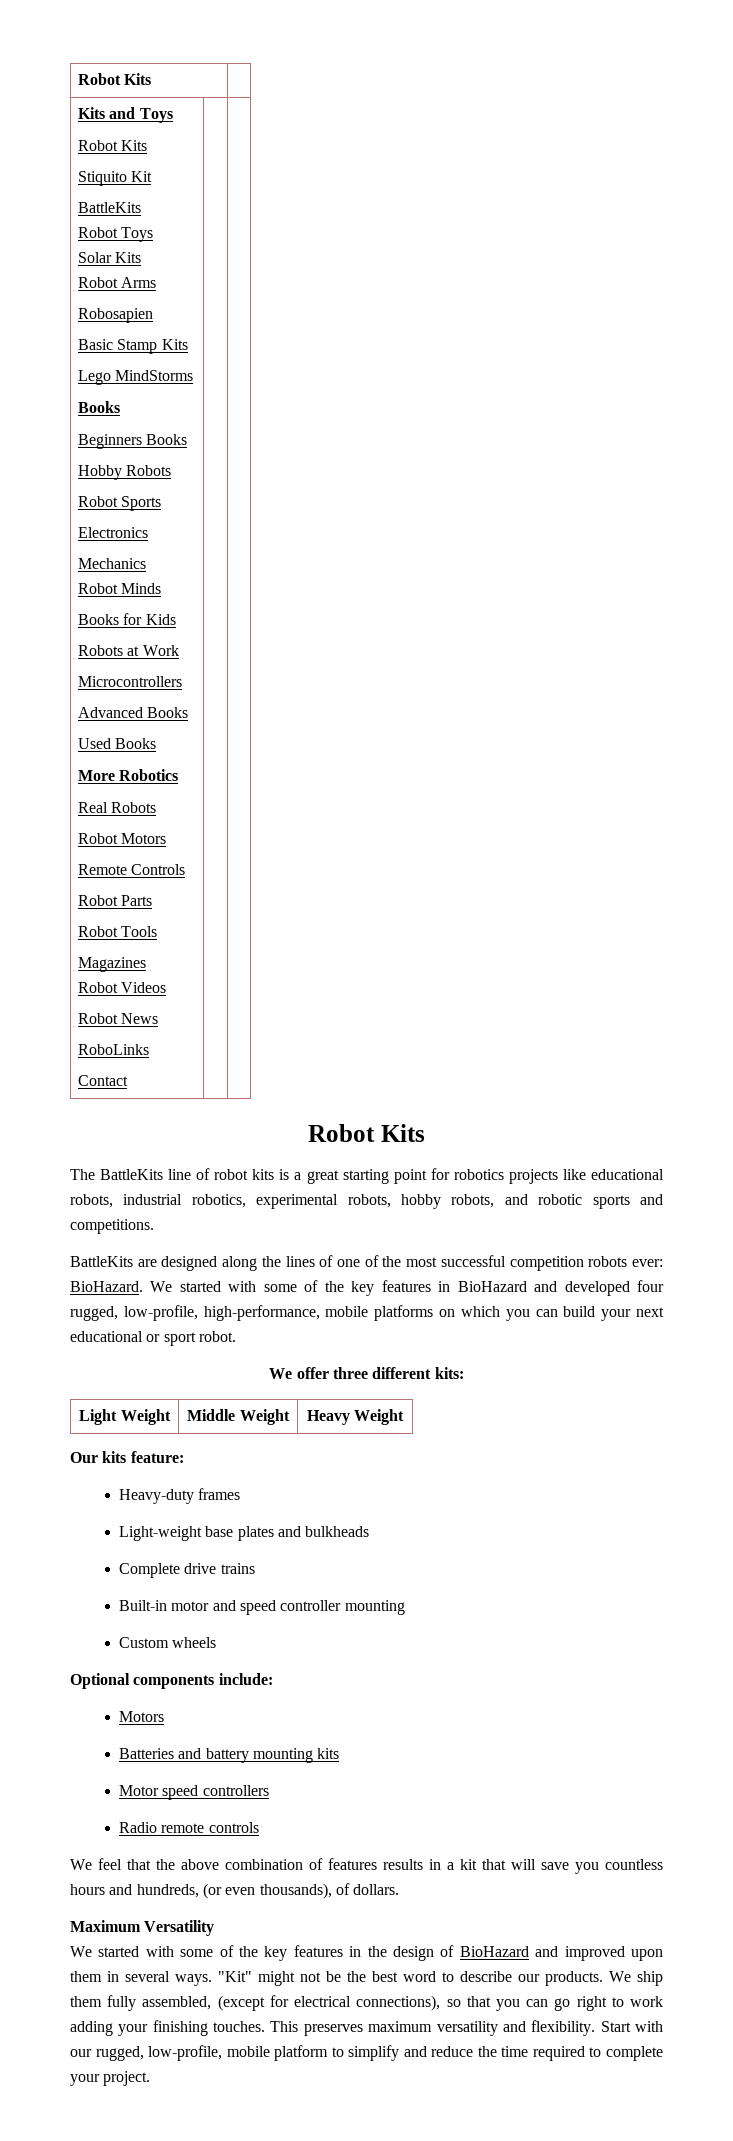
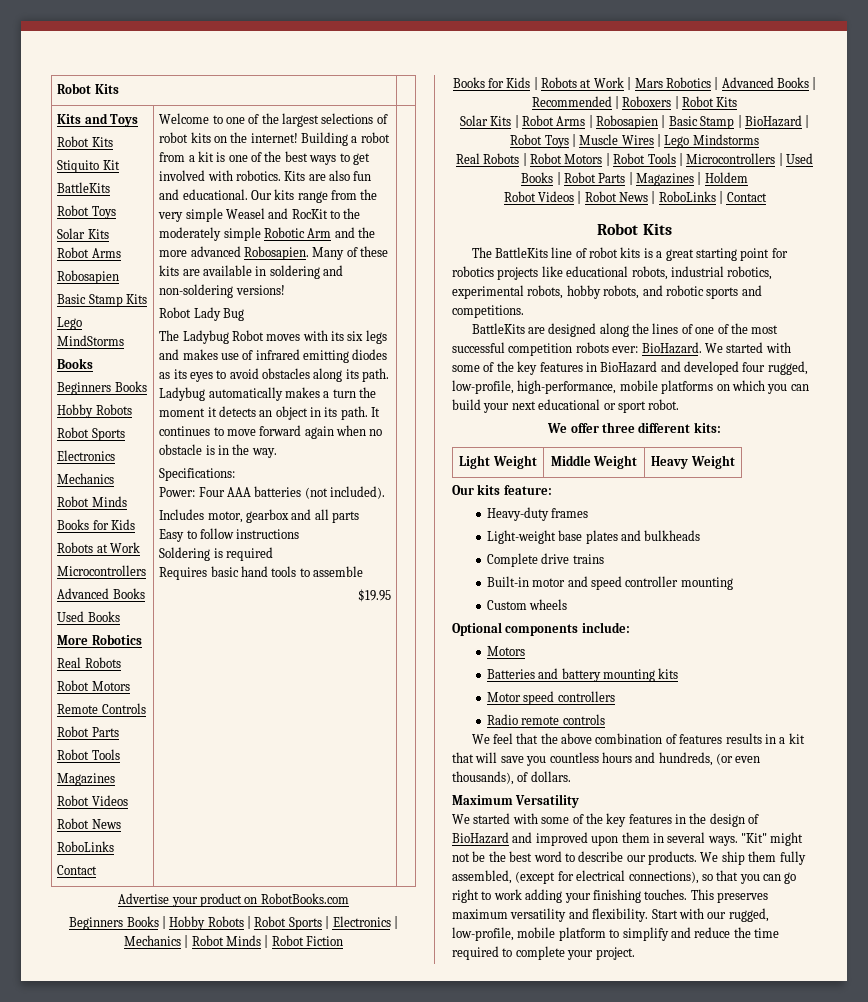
(128, 1080) | -> [159,113,388,127] [159,132,390,146] [159,151,370,165] [159,170,372,181] [159,189,378,203] [158,208,361,222] [159,227,376,241] [159,246,389,260] [159,265,344,279] [159,284,285,298] [159,307,244,321] [159,330,387,344] [159,349,388,363] [159,368,390,382] [159,387,377,401] [159,406,381,420] [159,425,383,439] [159,444,277,458] [159,468,236,481] [159,486,386,499] [159,509,360,523] [159,528,300,542] [159,547,273,561] [159,566,364,580] [357,589,391,602] [118,893,349,907] [69,916,398,930] [123,935,344,948] [452,77,817,90] [531,96,738,109] [459,115,810,129] [510,134,759,148] [455,153,814,166] [521,172,748,186] [503,191,767,204] Welcome to one of the largest selections of robot kits on the internet! Building a robot from a kit is one of the best ways to get involved with robotics. Kits are also fun and educational. Our kits range from the very simple Weasel and RocKit to the moderately simple Robotic Arm and the more advanced Robosapien. Many of these kits are available in soldering and non-soldering versions! // Robot Lady Bug // The Ladybug Robot moves with its six legs and makes use of infrared emitting diodes as its eyes to avoid obstacles along its path. Ladybug automatically makes a turn the moment it detects an object in its path. It continues to move forward again when no obstacle is in the way. // Specifications: // Power: Four AAA batteries (not included). // Includes motor, gearbox and all parts // Easy to follow instructions // Soldering is required // Requires basic hand tools to assemble // $19.95 | // Advertise your product on RobotBooks.com // Beginners Books | Hobby Robots | Robot Sports | Electronics | Mechanics | Robot Minds | Robot Fiction // Books for Kids | Robots at Work | Mars Robotics | Advanced Books | Recommended | Roboxers | Robot Kits // Solar Kits | Robot Arms | Robosapien | Basic Stamp | BioHazard | Robot Toys | Muscle Wires | Lego Mindstorms // Real Robots | Robot Motors | Robot Tools | Microcontrollers | Used Books | Robot Parts | Magazines | Holdem // Robot Videos | Robot News | RoboLinks | Contact

